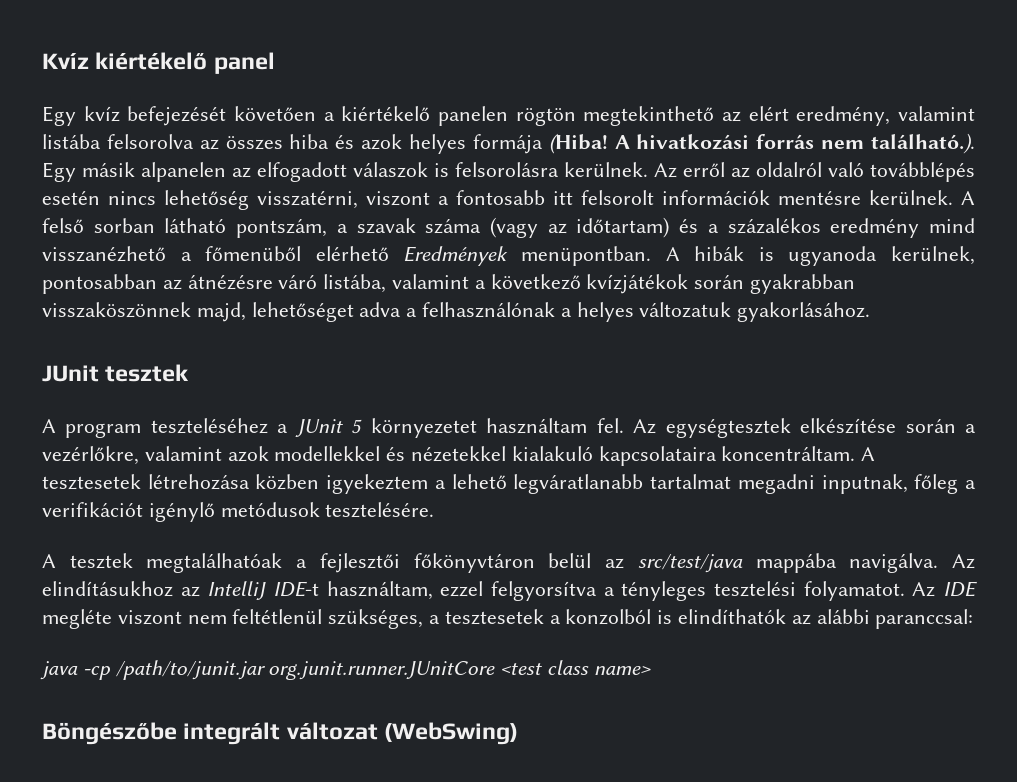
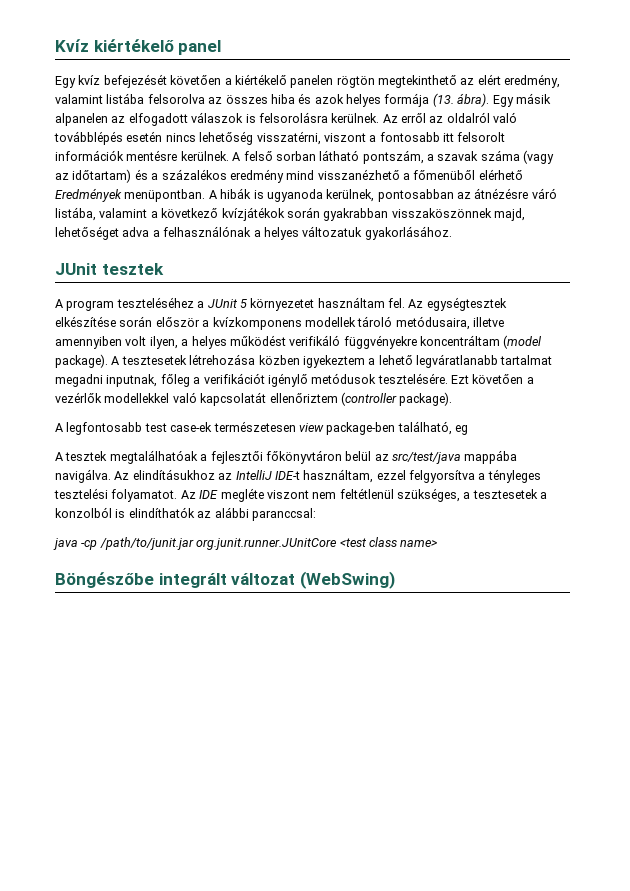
[548,133,975,154] (Hiba! A hivatkozási forrás nem található.). -> [432,93,490,107] (13. ábra).
[964,424,976,433] [42,446,856,466] a vezérlőkre, valamint azok modellekkel és nézetekkel kialakuló kapcsolataira koncentráltam. -> [155,316,504,330] [55,335,543,349] [55,354,108,368] először a kvízkomponens modellek tároló metódusaira, illetve amennyiben volt ilyen, a helyes működést verifikáló függvényekre koncentráltam (model package).
(435, 510) none -> [451,374,534,384] [55,392,453,406] [55,421,468,435] Ezt követően a vezérlők modellekkel való kapcsolatát ellenőriztem (controller package). // A legfontosabb test case-ek természetesen view package-ben található, eg

